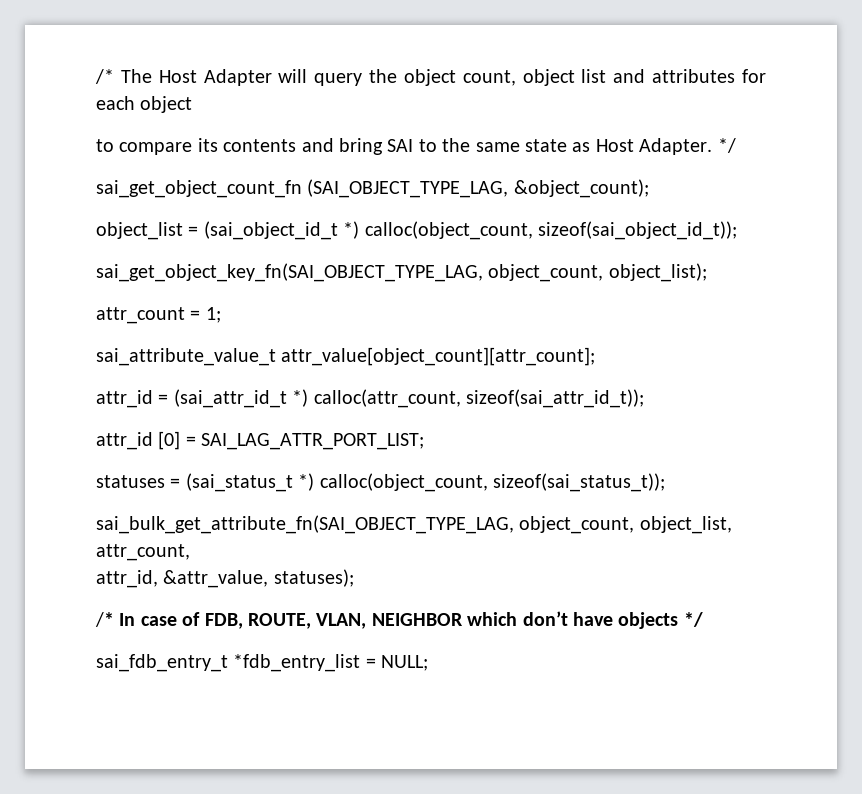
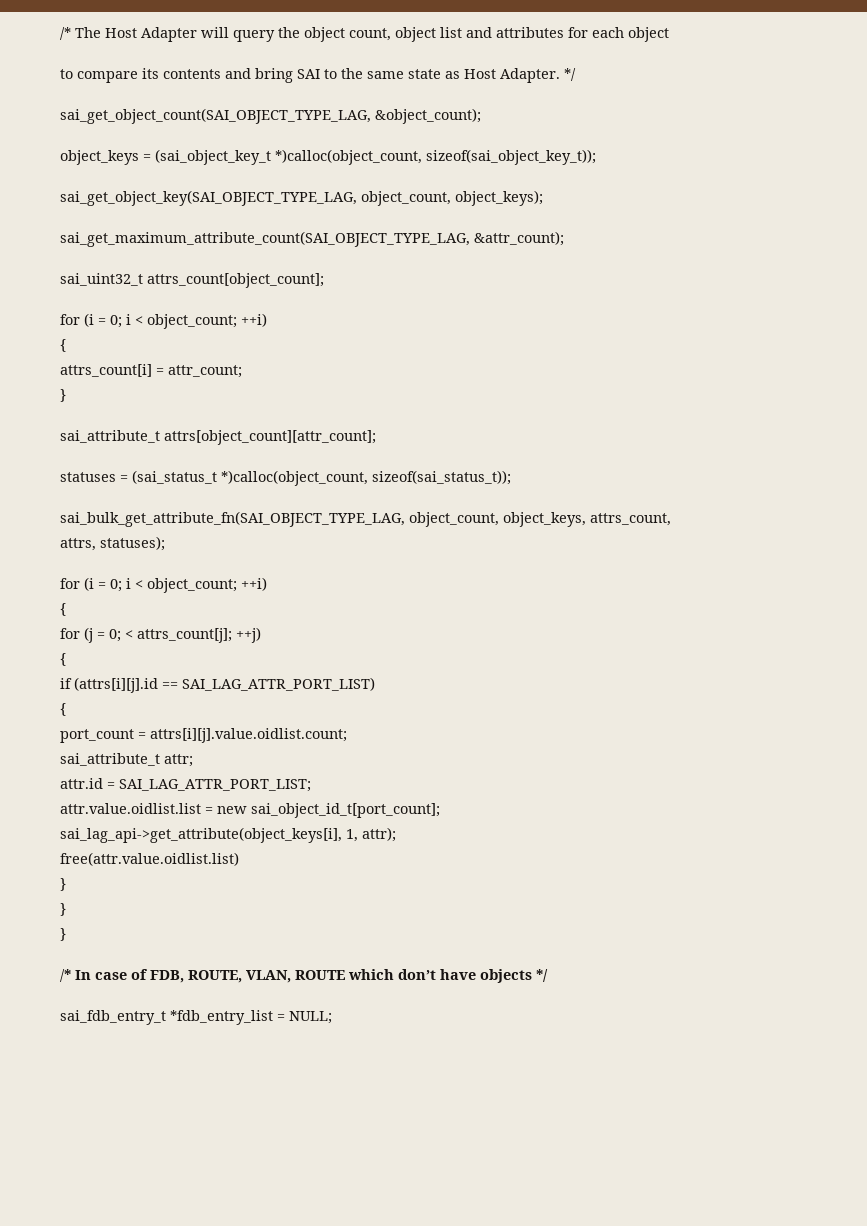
[96,179,509,198] sai_get_object_count_fn (SAI_OBJECT_TYPE_LAG, -> [60,108,371,124] sai_get_object_count(SAI_OBJECT_TYPE_LAG,
[96,221,737,240] [96,263,707,282] [96,307,221,324] [96,347,596,366] [96,389,644,408] [96,431,425,450] object_list = (sai_object_id_t *) calloc(object_count, sizeof(sai_object_id_t)); // sai_get_object_key_fn(SAI_OBJECT_TYPE_LAG, object_count, object_list); // attr_count = 1; // sai_attribute_value_t attr_value[object_count][attr_count]; // attr_id = (sai_attr_id_t *) calloc(attr_count, sizeof(sai_attr_id_t)); // attr_id [0] = SAI_LAG_ATTR_PORT_LIST; -> [60,149,596,165] [60,190,543,206] [60,231,564,247] [60,273,324,288] [60,313,267,329] [60,339,66,352] [60,364,242,378] [60,389,66,402] [60,430,376,445] object_keys = (sai_object_key_t *)calloc(object_count, sizeof(sai_object_key_t)); // sai_get_object_key(SAI_OBJECT_TYPE_LAG, object_count, object_keys); // sai_get_maximum_attribute_count(SAI_OBJECT_TYPE_LAG, &attr_count); // sai_uint32_t attrs_count[object_count]; // for (i = 0; i < object_count; ++i) // { // attrs_count[i] = attr_count; // } // sai_attribute_t attrs[object_count][attr_count];
[298,473,488,492] *) calloc(object_count, -> [221,470,368,486] *)calloc(object_count,
[639,516,732,534] [96,544,190,561] [96,569,354,588] object_list, attr_count, // attr_id, &attr_value, statuses); -> [503,512,671,527] [60,536,165,551] [60,577,267,593] [60,603,66,616] [60,627,261,643] [60,653,66,666] [60,677,375,693] [60,703,66,716] [60,728,347,743] [60,753,193,767] [60,778,311,792] [60,803,440,818] [60,827,396,843] [60,852,239,866] [60,878,66,891] [60,903,66,916] [60,928,66,941] object_keys, attrs_count, // attrs, statuses); // for (i = 0; i < object_count; ++i) // { // for (j = 0; < attrs_count[j]; ++j) // { // if (attrs[i][j].id == SAI_LAG_ATTR_PORT_LIST) // { // port_count = attrs[i][j].value.oidlist.count; // sai_attribute_t attr; // attr.id = SAI_LAG_ATTR_PORT_LIST; // attr.value.oidlist.list = new sai_object_id_t[port_count]; // sai_lag_api->get_attribute(object_keys[i], 1, attr); // free(attr.value.oidlist.list) // } // } // }
[371,613,463,626] NEIGHBOR -> [295,970,345,980] ROUTE

